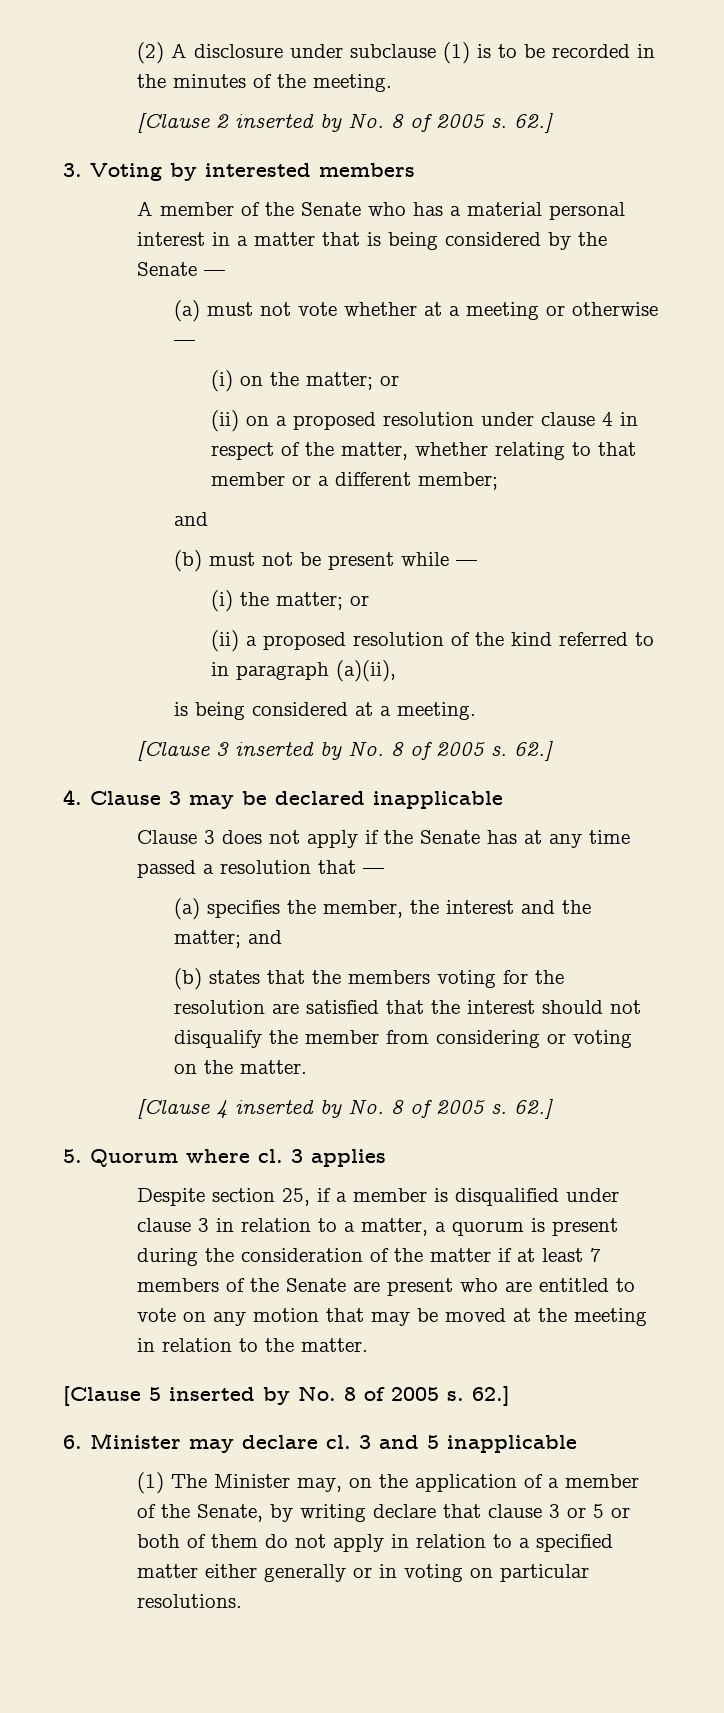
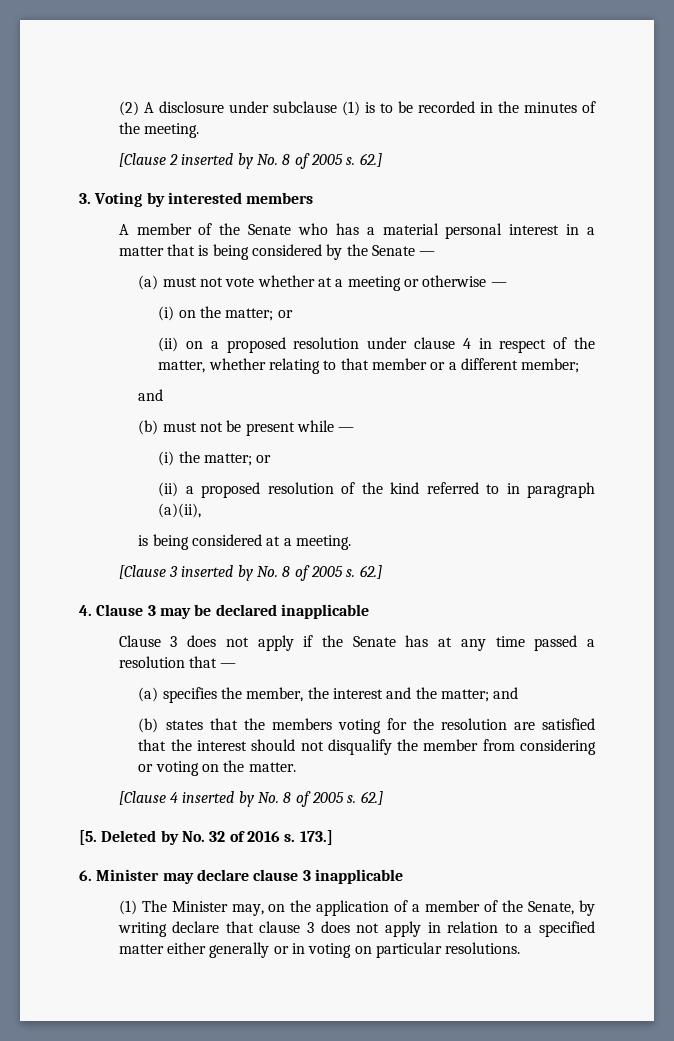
[63,1149,386,1167] [136,1188,619,1206] [136,1218,618,1236] [136,1248,601,1266] [136,1278,635,1296] [136,1308,647,1326] [136,1338,368,1352] [63,1386,510,1406] 5. Quorum where cl. 3 applies // Despite section 25, if a member is disqualified under clause 3 in relation to a matter, a quorum is present during the consideration of the matter if at least 7 members of the Senate are present who are entitled to vote on any motion that may be moved at the meeting in relation to the matter. // [Clause 5 inserted by No. 8 of 2005 s. 62.] -> [79,830,333,845] [5. Deleted by No. 32 of 2016 s. 173.]
[326,1435,439,1449] cl. 3 and 5 -> [253,869,311,881] clause 3
[566,1504,630,1518] [136,1534,288,1548] or 5 or both of them do -> [320,921,350,933] does

